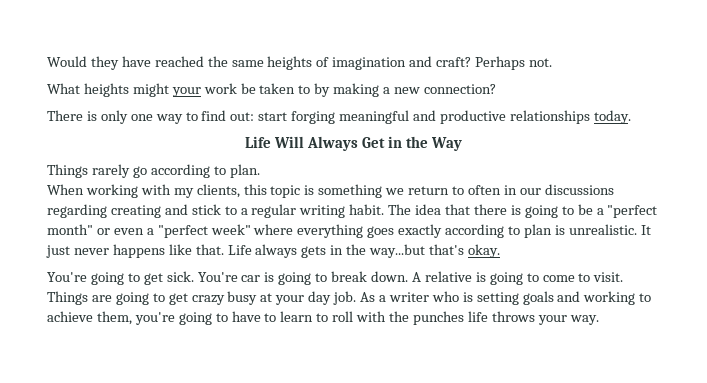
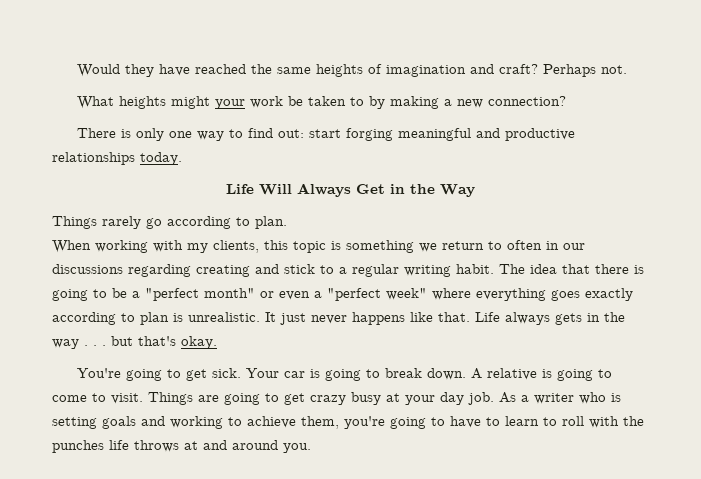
[369,244,426,258] way...but -> [52,336,133,349] way . . . but
[197,272,238,282] You're -> [246,368,280,378] Your
[537,315,599,325] your way. -> [184,440,311,453] at and around you.

